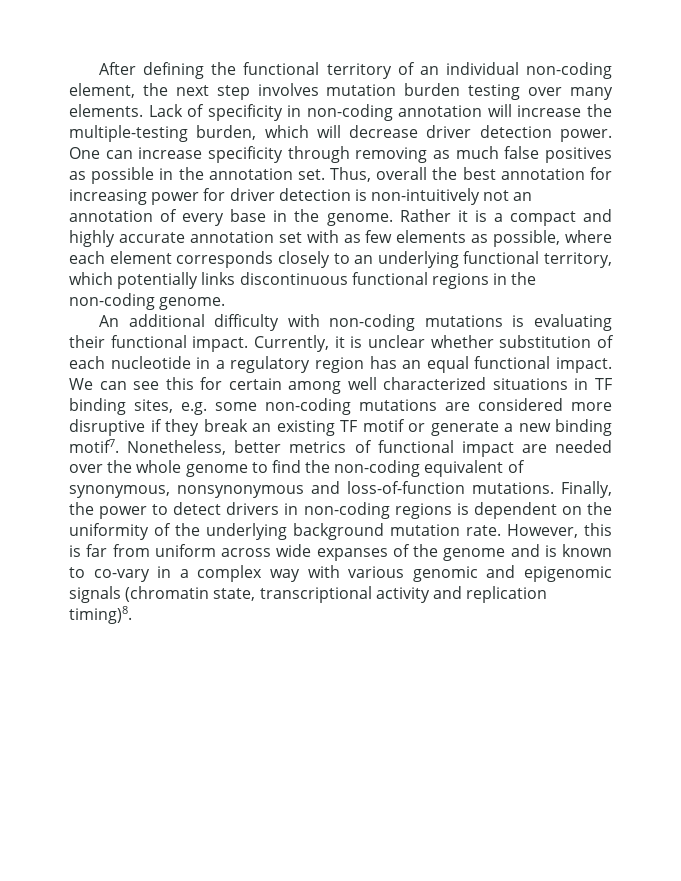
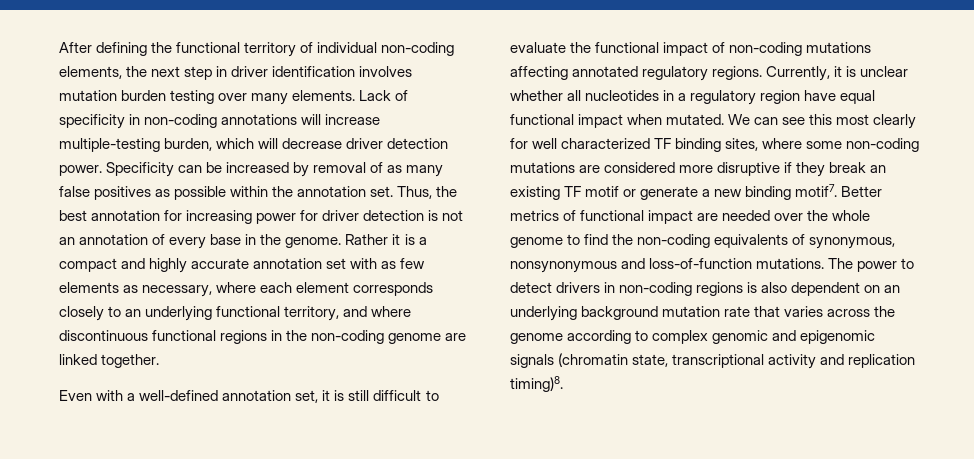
[419,66,439,75] an -> (314, 47) none
[69,83,135,98] element, -> [59,66,122,79] elements,
(250, 92) none -> [216,66,356,77] in driver identification
[398,105,483,117] annotation -> [221,114,298,125] annotations
[587,104,612,117] the -> (381, 119) none
[69,146,499,163] One can increase specificity through removing as much -> [106,162,444,177] Specificity can be increased by removal of as many
[159,168,174,180] in -> [230,186,269,197] within
[376,167,428,180] overall -> (433, 192) none
[371,188,481,205] non-intuitively -> (439, 215) none
[493,230,561,247] possible, -> [142,285,213,297] necessary,
[69,272,236,289] which potentially links -> [343,306,412,317] and where
[159,297,226,310] [98,314,612,331] [69,335,249,352] genome. // An additional difficulty with non-coding mutations is evaluating their functional impact. -> [388,333,467,344] [59,354,160,368] [59,390,439,403] [510,42,872,56] [510,66,763,81] genome are linked together. // Even with a well-defined annotation set, it is still difficult to evaluate the functional impact of non-coding mutations affecting annotated regulatory regions.
[499,335,615,348] [69,356,613,373] [69,377,589,394] substitution of each nucleotide in a regulatory region has an equal functional impact. We can see this for certain among well characterized situations in -> [567,90,876,105] [510,114,917,129] [510,138,651,149] all nucleotides in a regulatory region have equal functional impact when mutated. We can see this most clearly for well characterized
[181,402,207,415] e.g. -> [762,138,803,149] where
[127,440,282,455] Nonetheless, better -> [841,186,883,197] Better
[424,460,504,477] equivalent -> [714,234,789,248] equivalents
[561,481,612,498] [69,502,94,515] Finally, the -> [828,258,854,269] The
(469, 509) none -> [761,282,788,293] also
[586,502,612,515] [69,523,612,540] [69,544,612,561] [69,565,405,582] the uniformity of the underlying background mutation rate. However, this is far from uniform across wide expanses of the genome and is known to co-vary in a complex way with various -> [884,285,901,293] [510,306,896,321] [510,330,709,344] an underlying background mutation rate that varies across the genome according to complex

